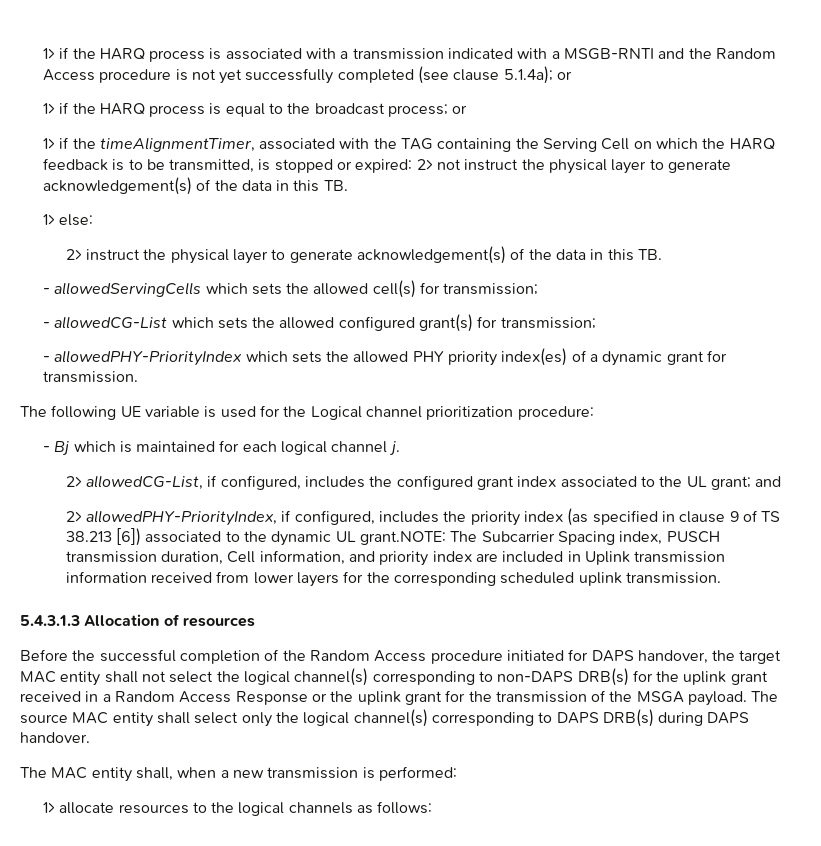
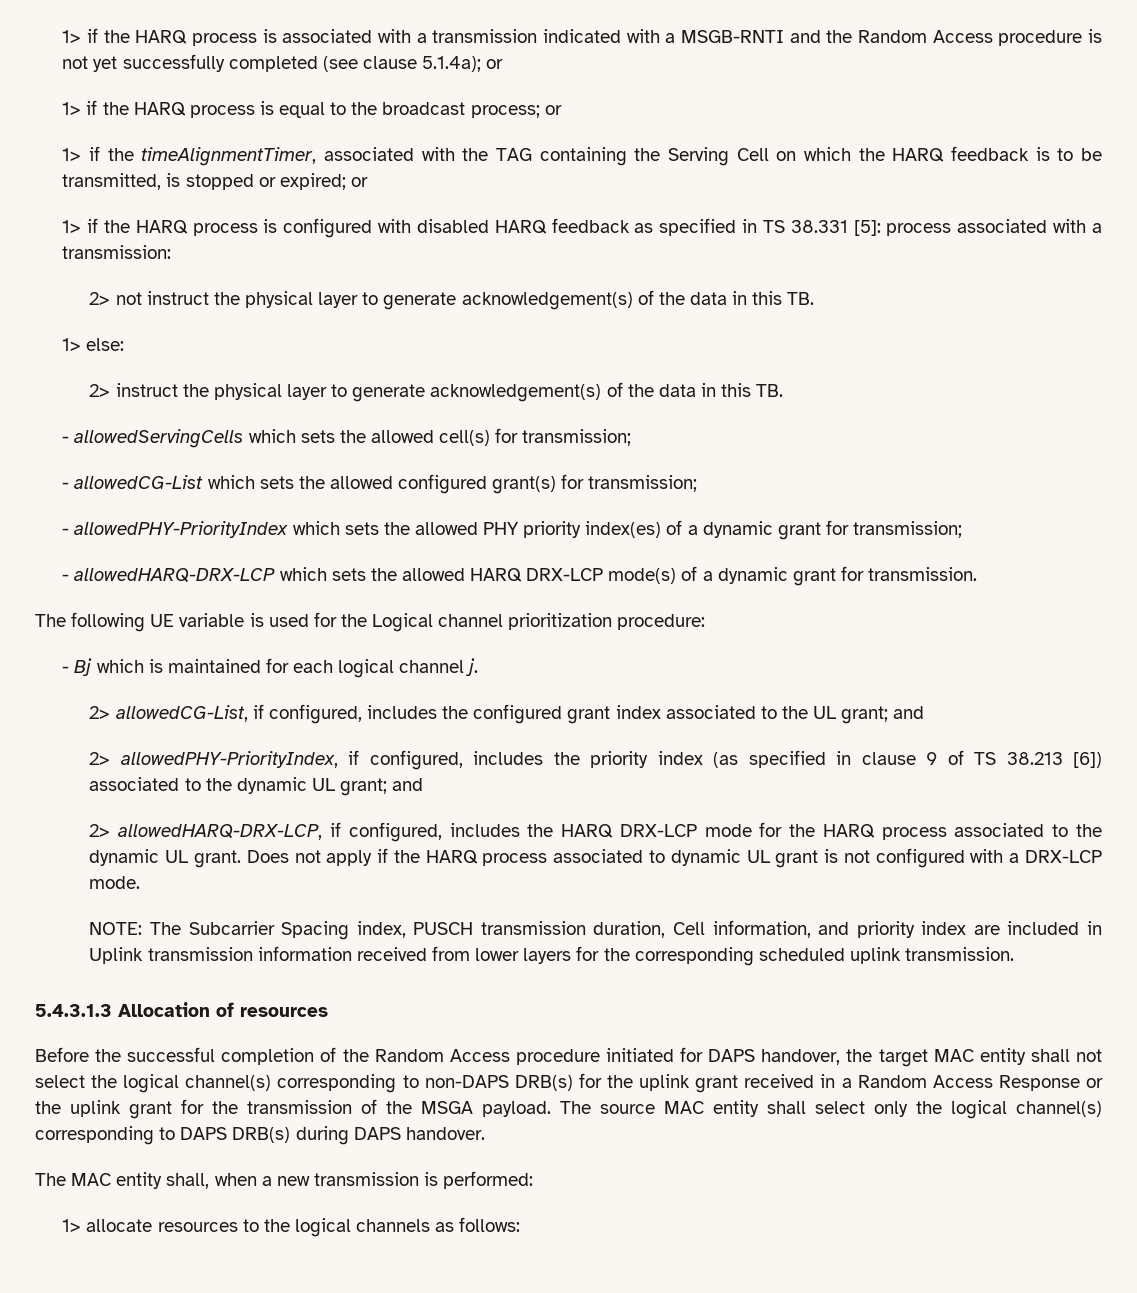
[355,159,413,173] expired: -> [279,173,368,190] [62,218,1103,238] [62,245,172,259] expired; or // 1> if the HARQ process is configured with disabled HARQ feedback as specified in TS 38.331 [5]: process associated with a transmission: //
(728, 356) none -> [853,521,963,538] [62,566,864,586] transmission; // - allowedHARQ-DRX-LCP which sets the allowed HARQ DRX-LCP mode(s) of a dynamic grant for
[359,531,446,545] grant.NOTE: -> [340,778,424,796] [89,822,1102,842] [89,848,1103,868] [89,876,141,889] [89,922,143,935] grant; and // 2> allowedHARQ-DRX-LCP, if configured, includes the HARQ DRX-LCP mode for the HARQ process associated to the dynamic UL grant. Does not apply if the HARQ process associated to dynamic UL grant is not configured with a DRX-LCP mode. // NOTE:

